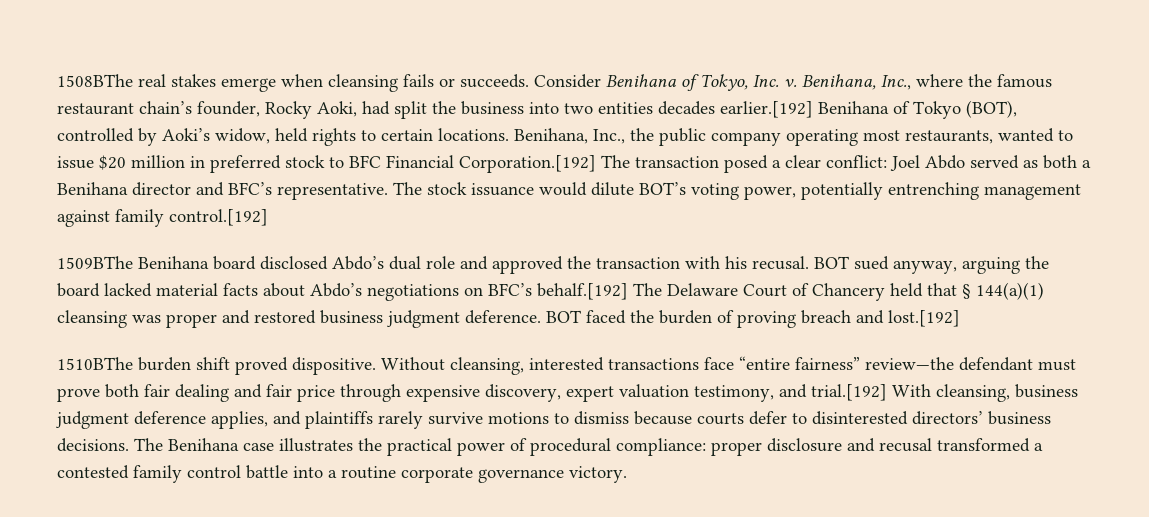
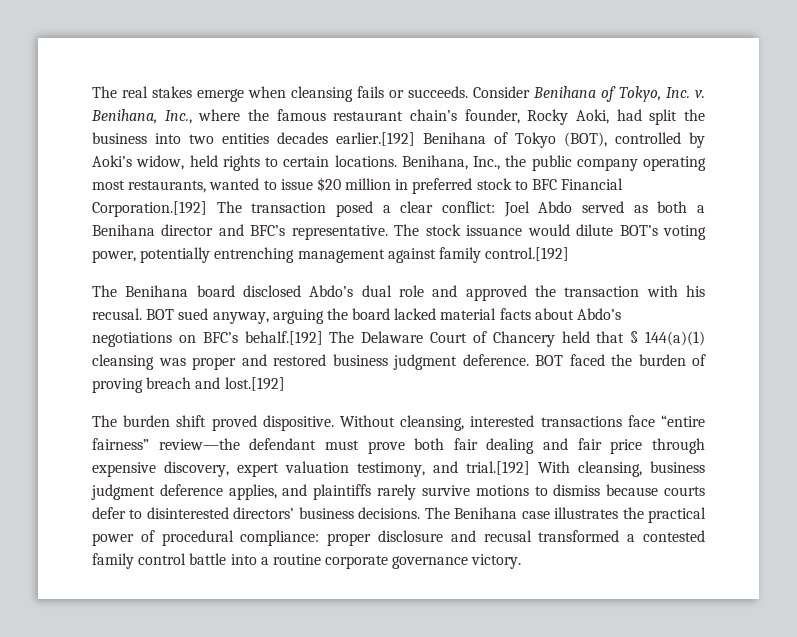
[57,74,133,87] 1508BThe -> [92,86,117,98] The
[57,256,133,269] 1509BThe -> [92,285,117,297] The
[57,357,133,370] 1510BThe -> [92,415,117,427] The

